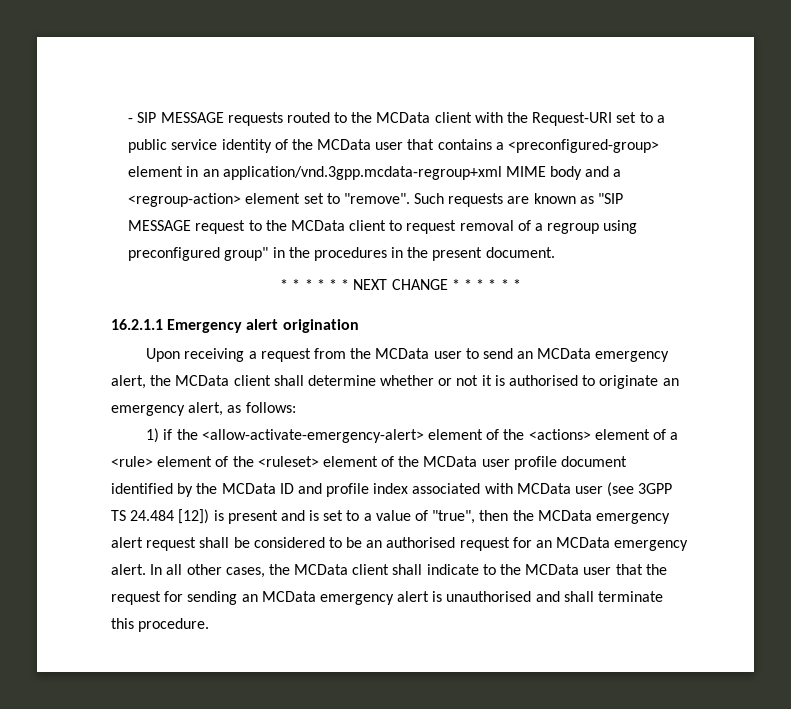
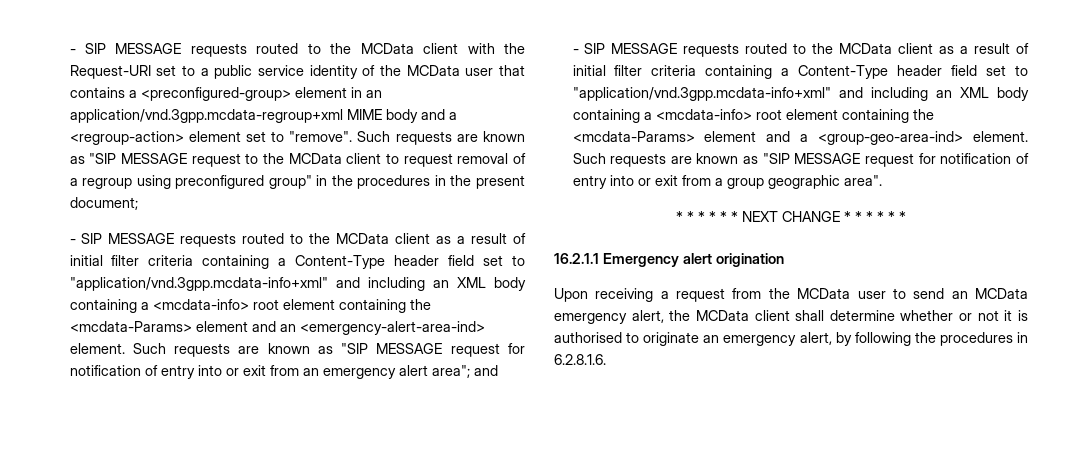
[485,247,555,258] document. -> [69,197,138,210] [69,233,526,247] [69,255,525,269] [69,277,526,291] [69,299,431,313] [69,321,485,335] [69,343,525,357] [69,365,498,379] [572,43,1029,57] [572,65,1028,79] [572,87,1029,101] [572,109,934,123] [572,131,1028,145] [572,153,1029,167] [572,175,882,189] document; // - SIP MESSAGE requests routed to the MCData client as a result of initial filter criteria containing a Content-Type header field set to "application/vnd.3gpp.mcdata-info+xml" and including an XML body containing a <mcdata-info> root element containing the <mcdata-Params> element and an <emergency-alert-area-ind> element. Such requests are known as "SIP MESSAGE request for notification of entry into or exit from an emergency alert area"; and // - SIP MESSAGE requests routed to the MCData client as a result of initial filter criteria containing a Content-Type header field set to "application/vnd.3gpp.mcdata-info+xml" and including an XML body containing a <mcdata-info> root element containing the <mcdata-Params> element and a <group-geo-area-ind> element. Such requests are known as "SIP MESSAGE request for notification of entry into or exit from a group geographic area".
[227,402,296,413] [146,428,679,443] [111,456,628,470] [111,482,673,497] [111,509,670,524] [111,537,689,551] [111,564,667,578] [111,591,664,605] [111,618,210,632] as follows: // 1) if the <allow-activate-emergency-alert> element of the <actions> element of a <rule> element of the <ruleset> element of the MCData user profile document identified by the MCData ID and profile index associated with MCData user (see 3GPP TS 24.484 [12]) is present and is set to a value of "true", then the MCData emergency alert request shall be considered to be an authorised request for an MCData emergency alert. In all other cases, the MCData client shall indicate to the MCData user that the request for sending an MCData emergency alert is unauthorised and shall terminate this procedure. -> [835,332,1028,346] [554,354,606,365] by following the procedures in 6.2.8.1.6.

